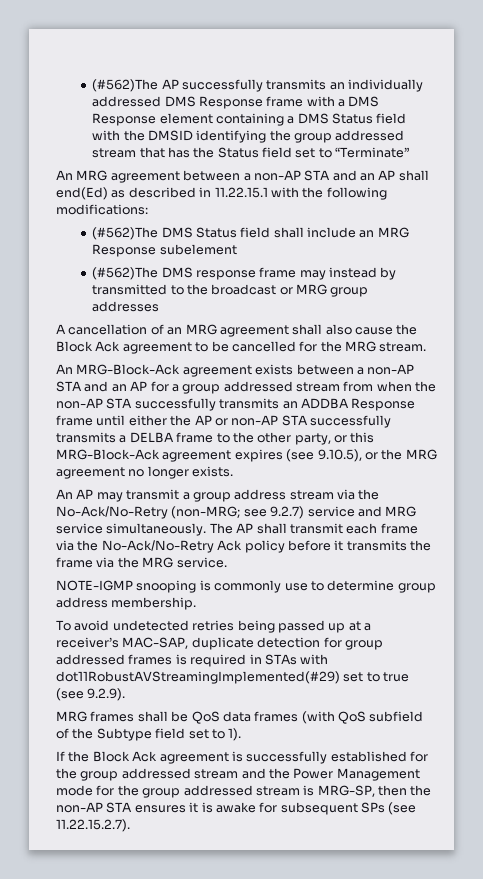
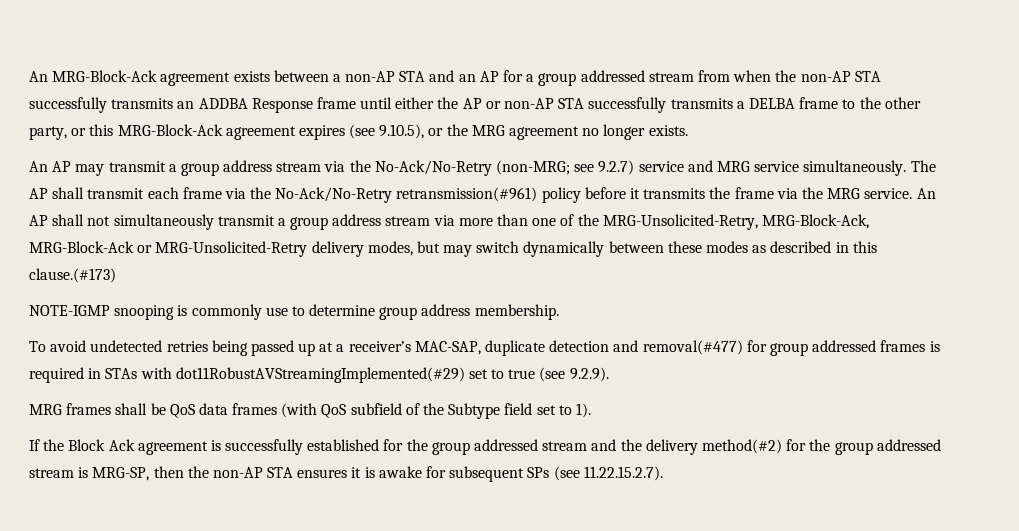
[92,79,424,92] [92,96,380,109] [92,113,407,126] [92,130,405,143] [92,147,410,158] [56,170,429,183] [56,187,387,200] [56,204,148,215] [92,227,409,240] [92,244,237,257] [92,267,397,280] [92,284,369,297] [92,301,160,312] [56,324,418,337] [56,341,427,354] (#562)The AP successfully transmits an individually addressed DMS Response frame with a DMS Response element containing a DMS Status field with the DMSID identifying the group addressed stream that has the Status field set to “Terminate” // An MRG agreement between a non-AP STA and an AP shall end(Ed) as described in 11.22.15.1 with the following modifications: // (#562)The DMS Status field shall include an MRG Response subelement // (#562)The DMS response frame may instead by transmitted to the broadcast or MRG group addresses // A cancellation of an MRG agreement shall also cause the Block Ack agreement to be cancelled for the MRG stream. // -> (29, 76) none
[217,540,243,551] Ack -> [396,187,538,202] retransmission(#961)
(227, 562) none -> [916,188,936,199] [29,214,869,230] [29,241,877,257] [29,268,116,283] An AP shall not simultaneously transmit a group address stream via more than one of the MRG-Unsolicited-Retry, MRG-Block-Ack, MRG-Block-Ack or MRG-Unsolicited-Retry delivery modes, but may switch dynamically between these modes as described in this clause.(#173)
(321, 642) none -> [613,340,743,355] and removal(#477)
[293,768,420,781] [56,785,93,796] Power Management mode -> [645,439,782,455] delivery method(#2)

